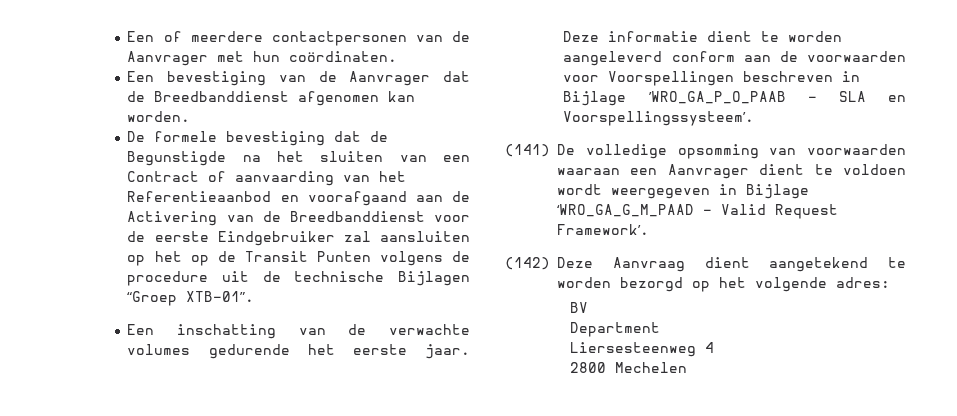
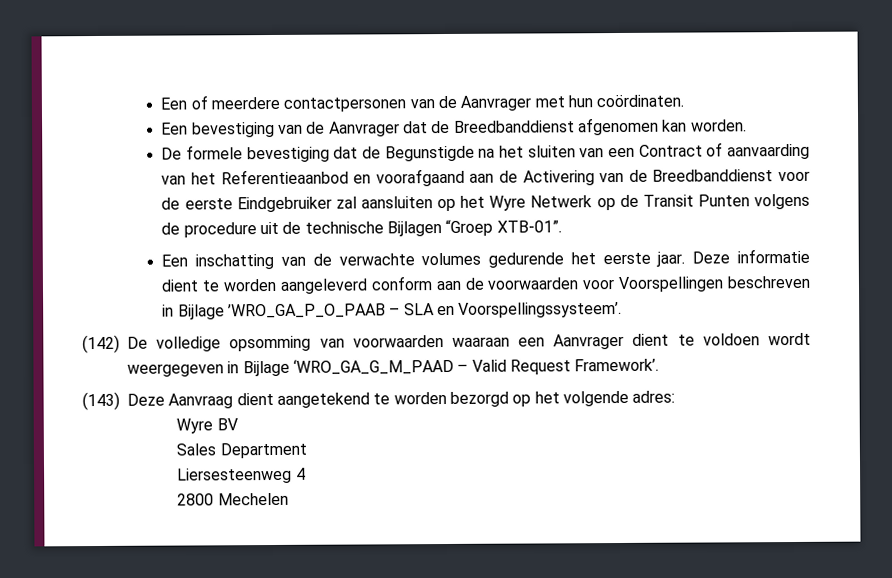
(182, 256) none -> [489,195,593,211] Wyre Netwerk
[505,144,550,157] (141) -> [82,334,120,354] (142)
[505,257,550,270] (142) -> [82,391,120,411] (143)
(890, 282) none -> [176,418,214,434] Wyre
(588, 307) none -> [176,443,217,456] Sales

